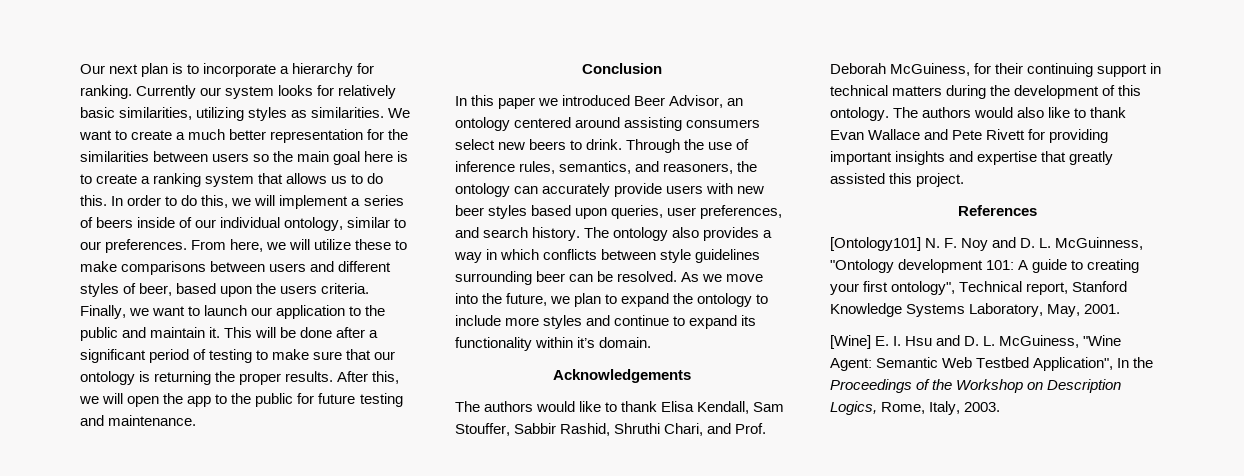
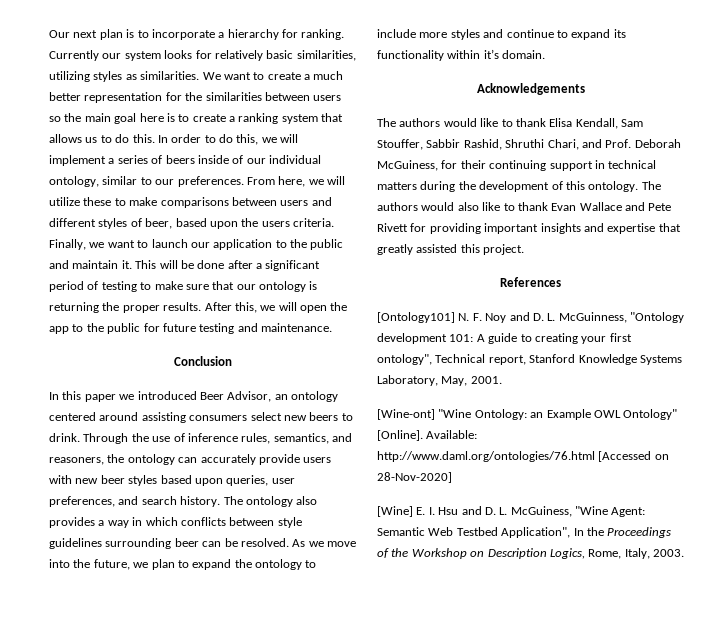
(1121, 309) none -> [377,409,678,420] [377,430,478,441] [377,451,669,462] [377,472,452,483] // [Wine-ont] "Wine Ontology: an Example OWL Ontology" [Online]. Available: http://www.daml.org/ontologies/76.html [Accessed on 28-Nov-2020]

